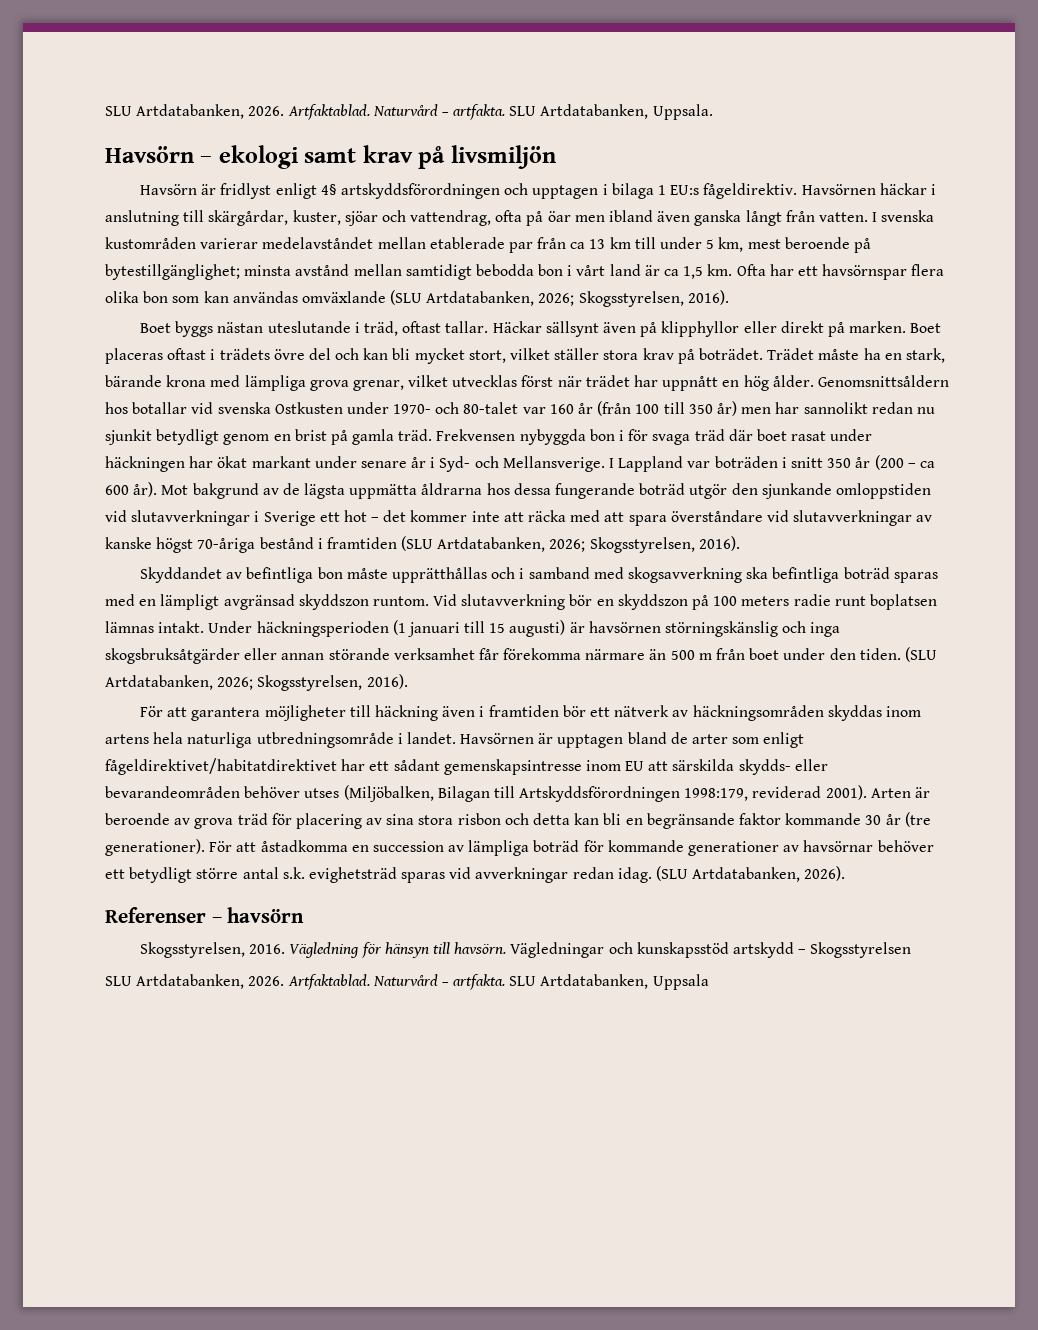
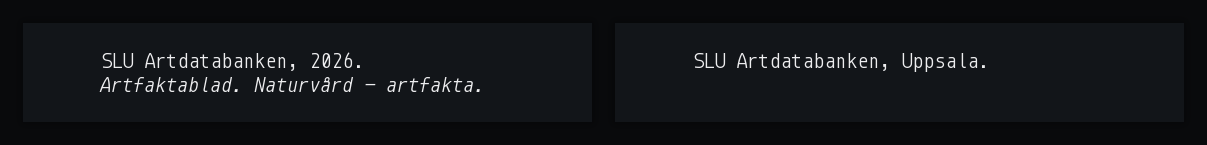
[105,145,556,169] [140,183,936,199] [105,210,935,226] [105,237,871,253] [105,264,945,280] [105,290,729,307] [140,321,942,337] [105,348,945,364] [105,375,949,391] [105,401,935,416] [105,429,873,445] [105,455,935,472] [105,482,931,499] [105,510,933,526] [105,536,740,553] [140,567,938,583] [105,594,937,610] [105,620,841,637] [105,647,937,664] [105,674,408,691] [140,705,921,721] [105,732,805,748] [105,758,828,775] [105,785,931,802] [105,812,931,829] [105,839,934,856] [105,866,846,883] [105,907,305,923] [140,942,912,958] [105,974,709,990] // Havsörn – ekologi samt krav på livsmiljön // Havsörn är fridlyst enligt 4§ artskyddsförordningen och upptagen i bilaga 1 EU:s fågeldirektiv. Havsörnen häckar i anslutning till skärgårdar, kuster, sjöar och vattendrag, ofta på öar men ibland även ganska långt från vatten. I svenska kustområden varierar medelavståndet mellan etablerade par från ca 13 km till under 5 km, mest beroende på bytestillgänglighet; minsta avstånd mellan samtidigt bebodda bon i vårt land är ca 1,5 km. Ofta har ett havsörnspar flera olika bon som kan användas omväxlande (SLU Artdatabanken, 2026; Skogsstyrelsen, 2016). // Boet byggs nästan uteslutande i träd, oftast tallar. Häckar sällsynt även på klipphyllor eller direkt på marken. Boet placeras oftast i trädets övre del och kan bli mycket stort, vilket ställer stora krav på boträdet. Trädet måste ha en stark, bärande krona med lämpliga grova grenar, vilket utvecklas först när trädet har uppnått en hög ålder. Genomsnittsåldern hos botallar vid svenska Ostkusten under 1970- och 80-talet var 160 år (från 100 till 350 år) men har sannolikt redan nu sjunkit betydligt genom en brist på gamla träd. Frekvensen nybyggda bon i för svaga träd där boet rasat under häckningen har ökat markant under senare år i Syd- och Mellansverige. I Lappland var boträden i snitt 350 år (200 – ca 600 år). Mot bakgrund av de lägsta uppmätta åldrarna hos dessa fungerande boträd utgör den sjunkande omloppstiden vid slutavverkningar i Sverige ett hot – det kommer inte att räcka med att spara överståndare vid slutavverkningar av kanske högst 70-åriga bestånd i framtiden (SLU Artdatabanken, 2026; Skogsstyrelsen, 2016). // Skyddandet av befintliga bon måste upprätthållas och i samband med skogsavverkning ska befintliga boträd sparas med en lämpligt avgränsad skyddszon runtom. Vid slutavverkning bör en skyddszon på 100 meters radie runt boplatsen lämnas intakt. Under häckningsperioden (1 januari till 15 augusti) är havsörnen störningskänslig och inga skogsbruksåtgärder eller annan störande verksamhet får förekomma närmare än 500 m från boet under den tiden. (SLU Artdatabanken, 2026; Skogsstyrelsen, 2016). // För att garantera möjligheter till häckning även i framtiden bör ett nätverk av häckningsområden skyddas inom artens hela naturliga utbredningsområde i landet. Havsörnen är upptagen bland de arter som enligt fågeldirektivet/habitatdirektivet har ett sådant gemenskapsintresse inom EU att särskilda skydds- eller bevarandeområden behöver utses (Miljöbalken, Bilagan till Artskyddsförordningen 1998:179, reviderad 2001). Arten är beroende av grova träd för placering av sina stora risbon och detta kan bli en begränsande faktor kommande 30 år (tre generationer). För att åstadkomma en succession av lämpliga boträd för kommande generationer av havsörnar behöver ett betydligt större antal s.k. evighetsträd sparas vid avverkningar redan idag. (SLU Artdatabanken, 2026). // Referenser – havsörn // Skogsstyrelsen, 2016. Vägledning för hänsyn till havsörn. Vägledningar och kunskapsstöd artskydd – Skogsstyrelsen // SLU Artdatabanken, 2026. Artfaktablad. Naturvård – artfakta. SLU Artdatabanken, Uppsala -> (989, 62) none

